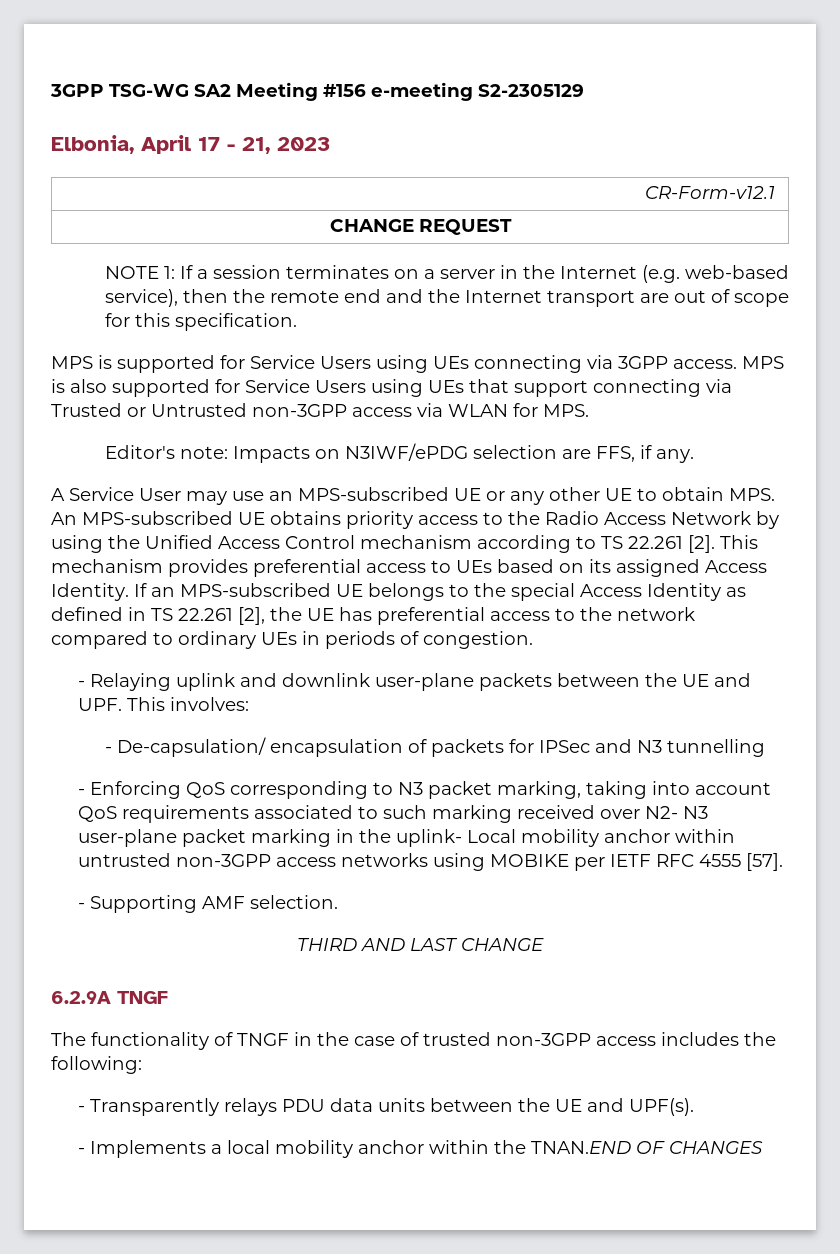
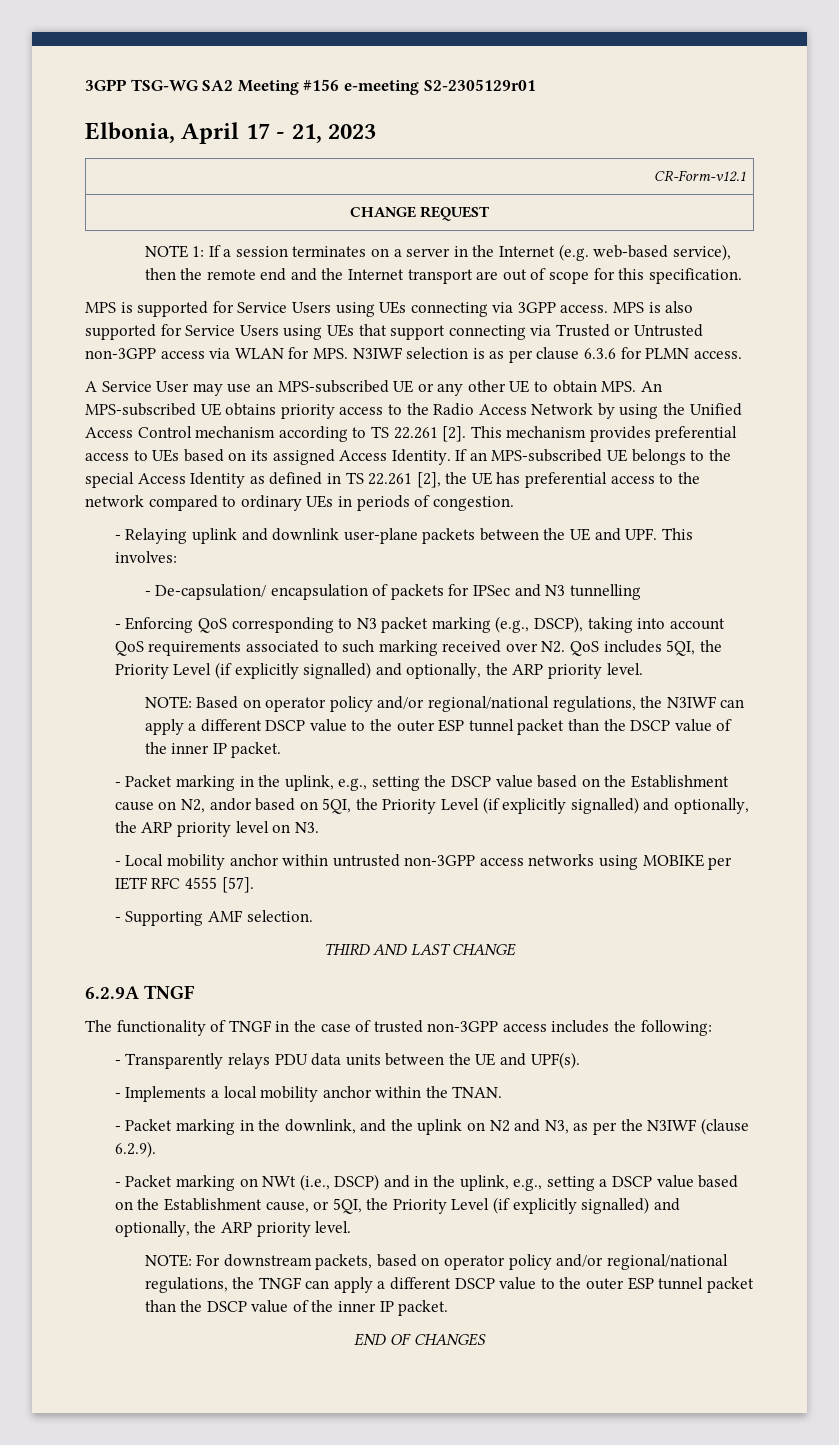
[478,84,584,97] S2-2305129 -> [423,79,536,91] S2-2305129r01
[104,443,694,463] // Editor's note: Impacts on N3IWF/ePDG selection are FFS, if any. -> [352,347,742,363] N3IWF selection is as per clause 6.3.6 for PLMN access.
[496,781,581,799] marking, -> [431,616,584,633] marking (e.g., DSCP),
[644,806,708,819] [77,829,462,847] N2- N3 user-plane packet marking in the uplink- -> [541,640,722,656] [114,662,643,679] [144,696,745,712] [144,719,733,735] [144,742,282,758] [114,775,730,791] [114,797,750,814] [114,821,319,837] [114,861,121,866] N2. QoS includes 5QI, the Priority Level (if explicitly signalled) and optionally, the ARP priority level. // NOTE: Based on operator policy and/or regional/national regulations, the N3IWF can apply a different DSCP value to the outer ESP tunnel packet than the DSCP value of the inner IP packet. // - Packet marking in the uplink, e.g., setting the DSCP value based on the Establishment cause on N2, andor based on 5QI, the Priority Level (if explicitly signalled) and optionally, the ARP priority level on N3. // -
[530,1141,631,1154] TNAN.END -> [452,1086,503,1098] [114,1118,749,1135] [114,1141,156,1158] [114,1174,739,1191] [114,1197,680,1214] [114,1221,352,1237] [144,1254,728,1270] [144,1277,754,1293] [144,1300,449,1316] [354,1333,387,1346] TNAN. // - Packet marking in the downlink, and the uplink on N2 and N3, as per the N3IWF (clause 6.2.9). // - Packet marking on NWt (i.e., DSCP) and in the uplink, e.g., setting a DSCP value based on the Establishment cause, or 5QI, the Priority Level (if explicitly signalled) and optionally, the ARP priority level. // NOTE: For downstream packets, based on operator policy and/or regional/national regulations, the TNGF can apply a different DSCP value to the outer ESP tunnel packet than the DSCP value of the inner IP packet. // END

